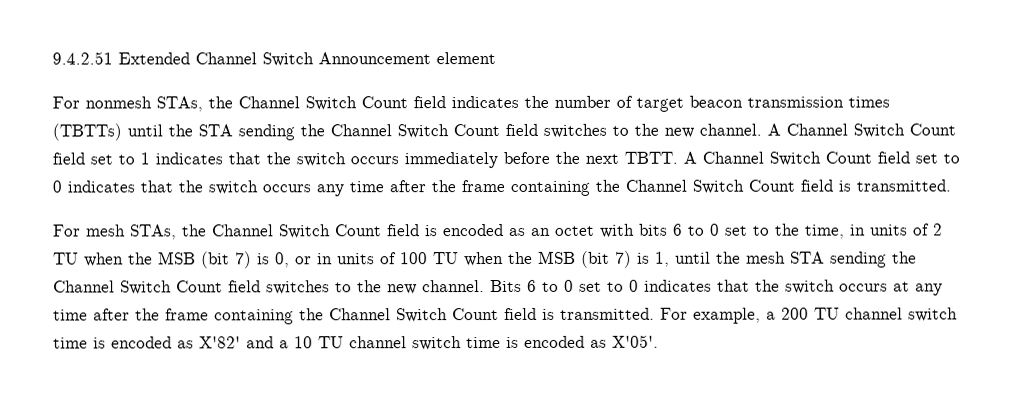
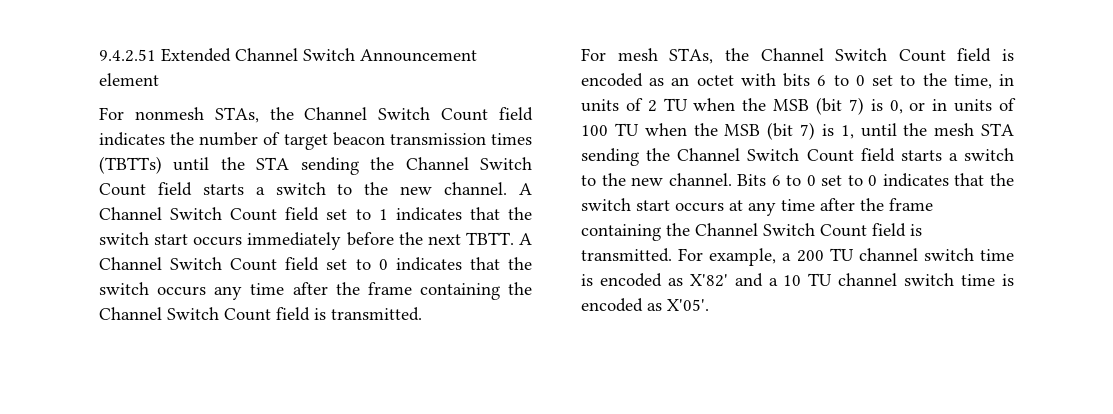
[543,123,607,138] switches -> [202,182,326,195] starts a switch
(346, 159) none -> [154,234,189,245] start
[266,280,330,295] switches -> [900,148,1014,161] starts a switch
(835, 286) none -> [636,200,670,211] start

